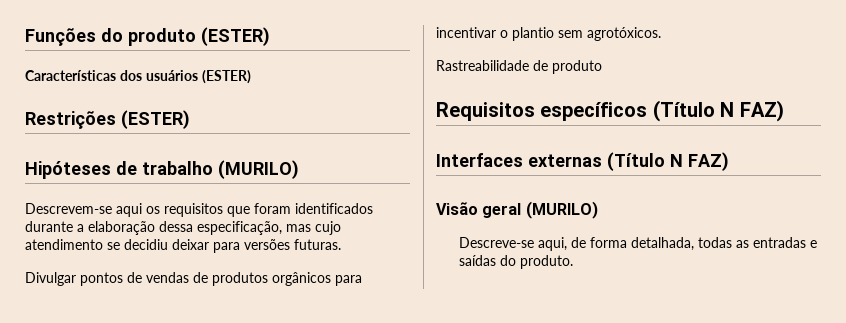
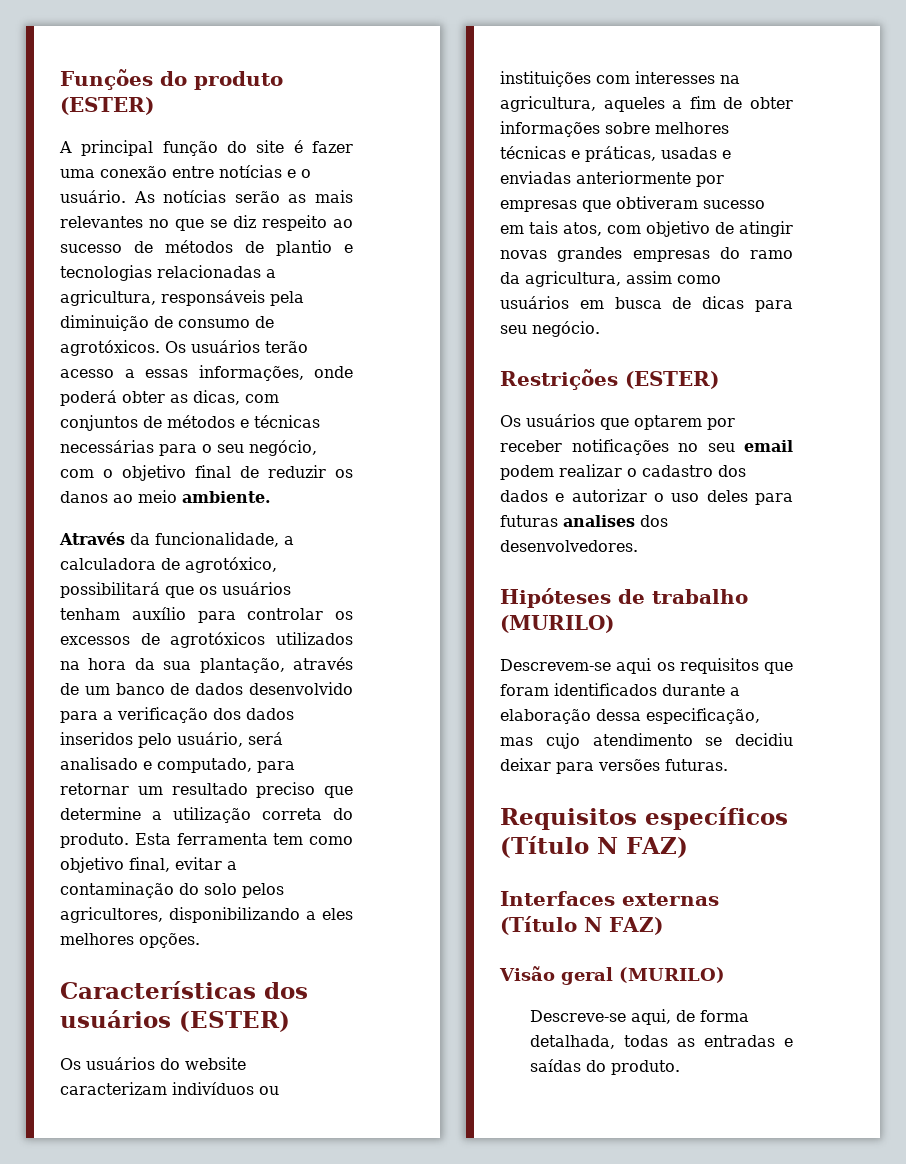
[25,70,251,84] [25,110,190,129] Características dos usuários (ESTER) // Restrições (ESTER) -> [59,140,353,156] [60,165,311,178] [60,190,353,203] [60,215,353,231] [60,240,353,256] [60,265,276,281] [60,290,304,306] [60,315,274,331] [60,340,308,356] [60,365,353,381] [60,390,279,406] [60,415,320,431] [60,440,317,456] [60,465,353,481] [60,490,271,503] [59,532,294,547] [60,557,277,573] [60,582,291,598] [60,607,353,623] [60,632,353,648] [60,657,353,673] [60,682,353,695] [60,707,294,723] [60,732,283,748] [60,757,295,773] [60,782,353,798] [60,807,353,823] [60,833,353,848] [60,857,237,873] [60,882,284,898] [60,907,353,923] [60,933,200,948] [60,981,308,999] [60,1010,290,1032] [60,1057,246,1070] [60,1082,279,1095] [500,71,740,87] [500,96,793,112] [500,121,729,137] [500,146,731,162] [500,171,724,187] [500,196,765,212] [500,221,793,237] [500,247,793,262] [500,271,721,287] [500,296,793,312] [500,321,600,337] [500,369,719,390] [500,414,735,430] [500,439,793,455] [500,464,746,480] [500,489,793,505] [500,515,668,527] [500,540,638,552] A principal função do site é fazer uma conexão entre notícias e o usuário. As notícias serão as mais relevantes no que se diz respeito ao sucesso de métodos de plantio e tecnologias relacionadas a agricultura, responsáveis pela diminuição de consumo de agrotóxicos. Os usuários terão acesso a essas informações, onde poderá obter as dicas, com conjuntos de métodos e técnicas necessárias para o seu negócio, com o objetivo final de reduzir os danos ao meio ambiente. // Através da funcionalidade, a calculadora de agrotóxico, possibilitará que os usuários tenham auxílio para controlar os excessos de agrotóxicos utilizados na hora da sua plantação, através de um banco de dados desenvolvido para a verificação dos dados inseridos pelo usuário, será analisado e computado, para retornar um resultado preciso que determine a utilização correta do produto. Esta ferramenta tem como objetivo final, evitar a contaminação do solo pelos agricultores, disponibilizando a eles melhores opções. // Características dos usuários (ESTER) // Os usuários do website caracterizam indivíduos ou instituições com interesses na agricultura, aqueles a fim de obter informações sobre melhores técnicas e práticas, usadas e enviadas anteriormente por empresas que obtiveram sucesso em tais atos, com objetivo de atingir novas grandes empresas do ramo da agricultura, assim como usuários em busca de dicas para seu negócio. // Restrições (ESTER) // Os usuários que optarem por receber notificações no seu email podem realizar o cadastro dos dados e autorizar o uso deles para futuras analises dos desenvolvedores.
[25,272,362,286] [436,27,661,41] [436,60,602,74] // Divulgar pontos de vendas de produtos orgânicos para incentivar o plantio sem agrotóxicos. // Rastreabilidade de produto -> (728, 765) none

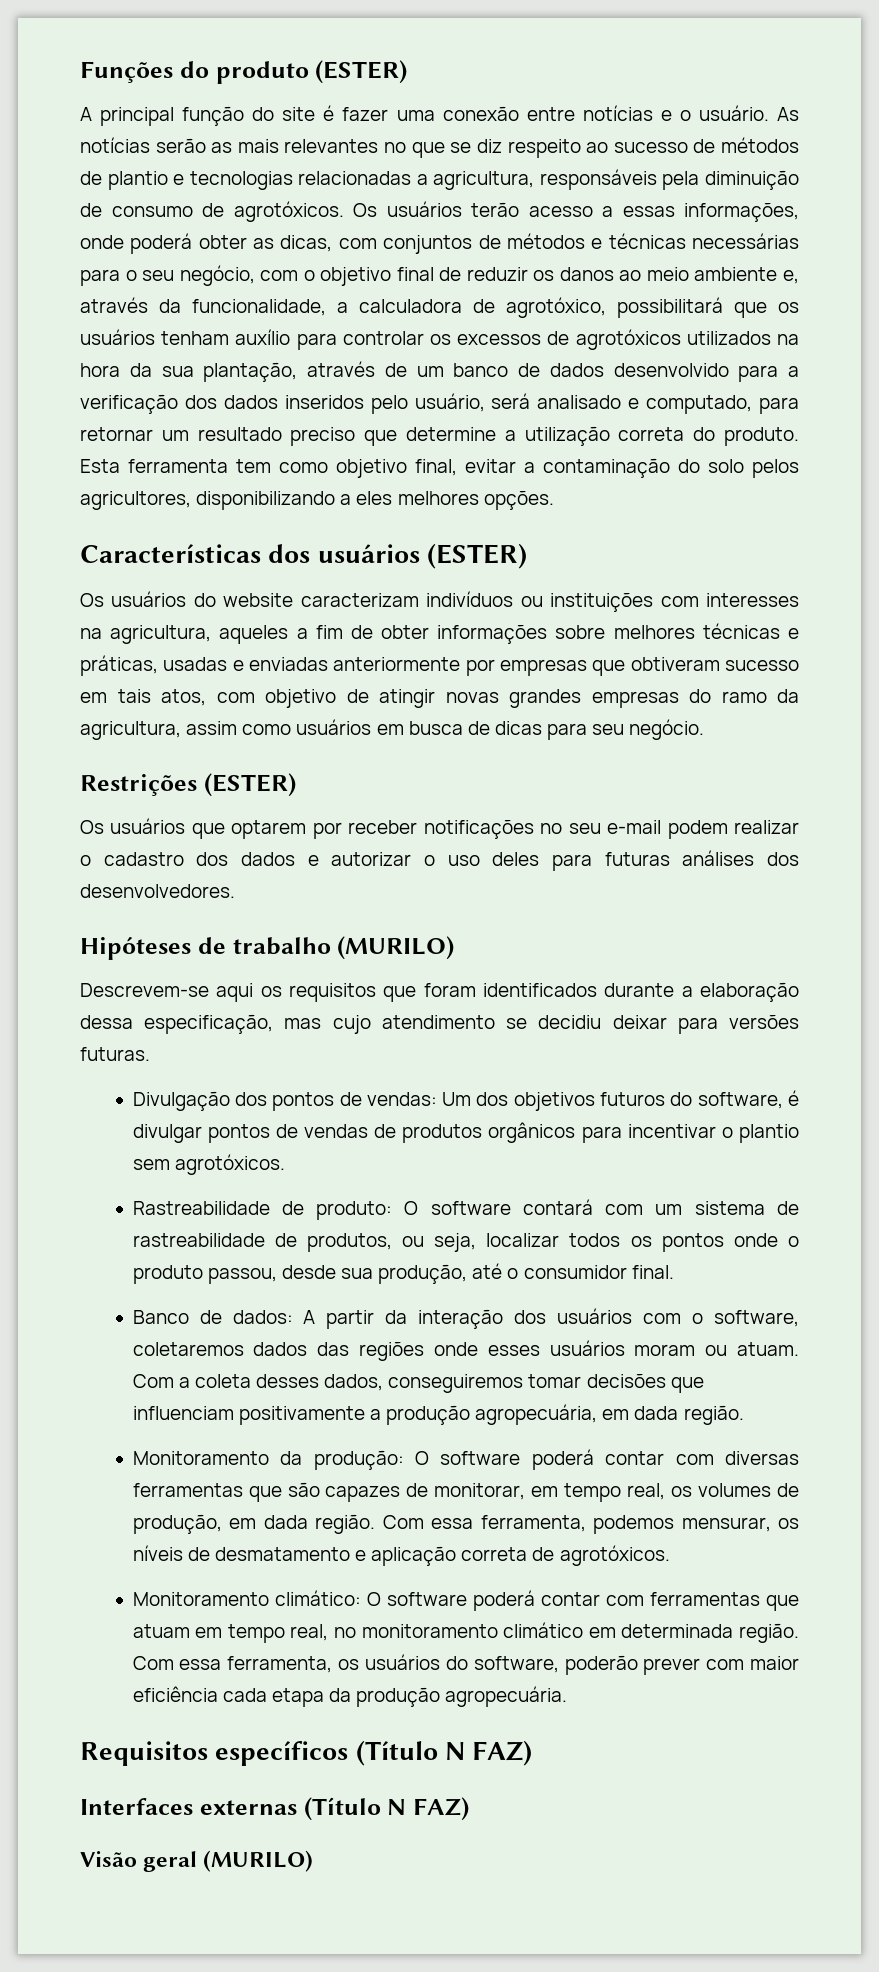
[182,491,271,503] [59,532,125,545] ambiente. // Através -> [694,267,799,284] [80,297,148,313] ambiente e, através
[744,440,793,452] email -> [607,820,662,834] e-mail
[563,515,635,527] analises -> [682,850,755,866] análises
(728, 765) none -> [132,1090,799,1111] [132,1122,799,1143] [132,1154,285,1175] [132,1199,800,1220] [132,1233,799,1252] [132,1263,674,1284] [132,1308,799,1329] [132,1340,800,1361] [132,1374,704,1393] [132,1404,744,1425] [132,1449,800,1470] [132,1482,799,1502] [132,1514,800,1534] [132,1545,670,1566] [132,1590,800,1611] [132,1622,799,1643] [132,1654,800,1675] [132,1686,568,1707] // Divulgação dos pontos de vendas: Um dos objetivos futuros do software, é divulgar pontos de vendas de produtos orgânicos para incentivar o plantio sem agrotóxicos. // Rastreabilidade de produto: O software contará com um sistema de rastreabilidade de produtos, ou seja, localizar todos os pontos onde o produto passou, desde sua produção, até o consumidor final. // Banco de dados: A partir da interação dos usuários com o software, coletaremos dados das regiões onde esses usuários moram ou atuam. Com a coleta desses dados, conseguiremos tomar decisões que influenciam positivamente a produção agropecuária, em dada região. // Monitoramento da produção: O software poderá contar com diversas ferramentas que são capazes de monitorar, em tempo real, os volumes de produção, em dada região. Com essa ferramenta, podemos mensurar, os níveis de desmatamento e aplicação correta de agrotóxicos. // Monitoramento climático: O software poderá contar com ferramentas que atuam em tempo real, no monitoramento climático em determinada região. Com essa ferramenta, os usuários do software, poderão prever com maior eficiência cada etapa da produção agropecuária.
[530,1009,750,1025] [530,1035,793,1049] [530,1059,681,1075] // Descreve-se aqui, de forma detalhada, todas as entradas e saídas do produto. -> (314, 1861) none

